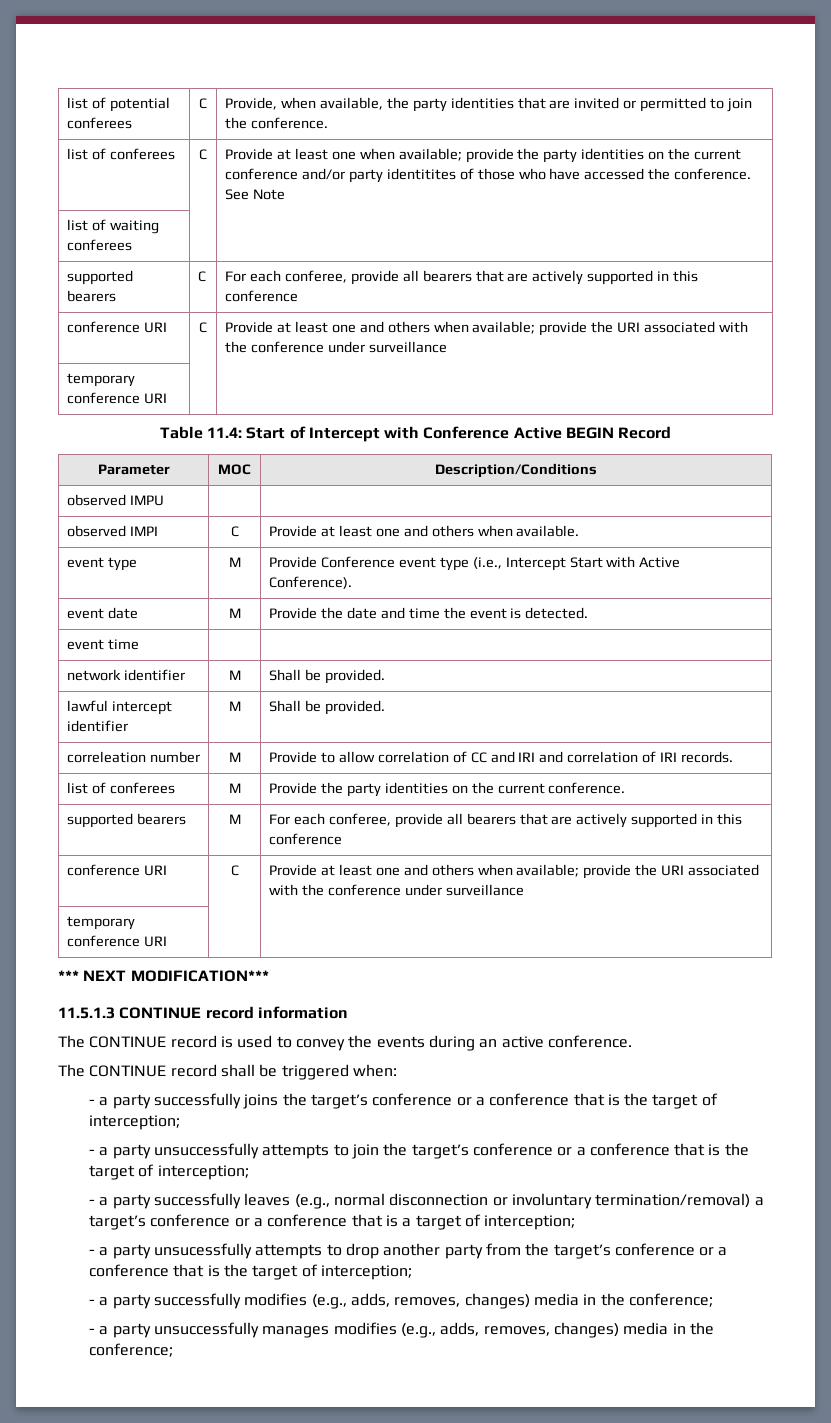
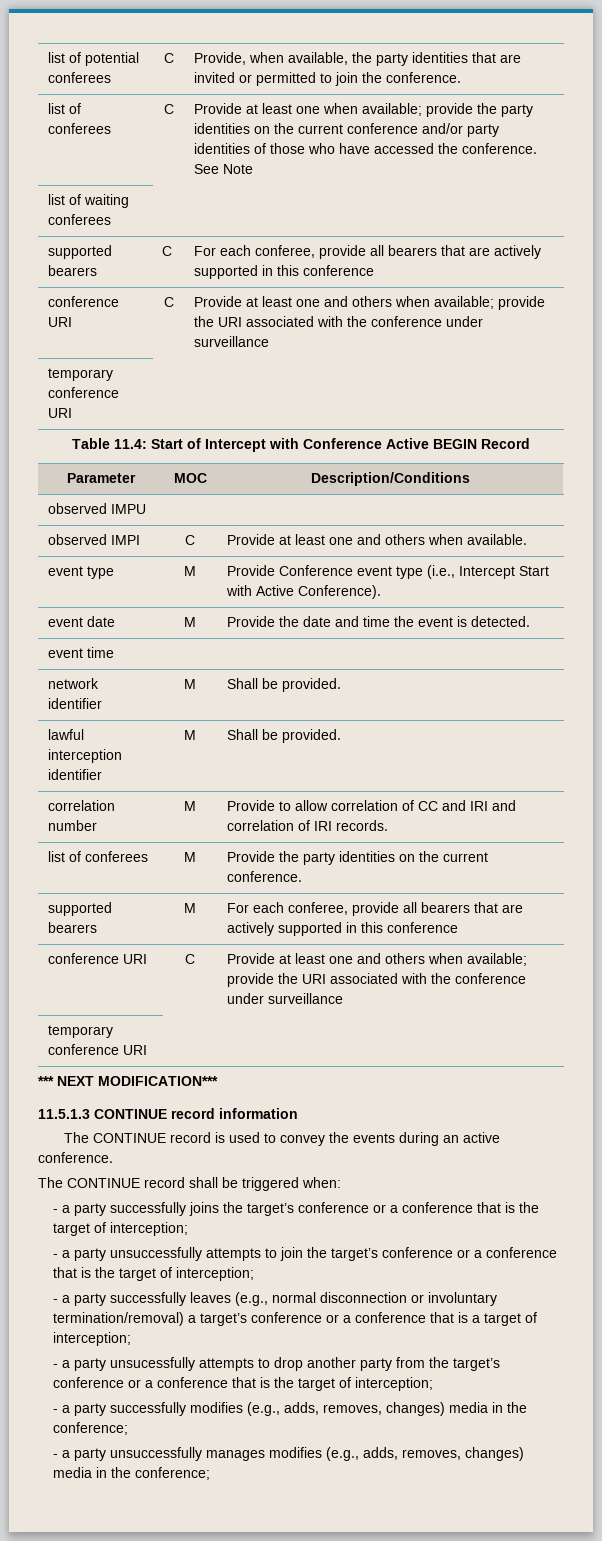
[386,168,456,180] identitites -> [194,143,251,154] identities
[111,701,172,715] [67,720,129,732] [228,701,241,711] [269,700,385,715] [67,751,147,763] intercept identifier | M | Shall be provided. // correleation -> [48,749,123,763] [48,769,103,780] [184,730,196,740] [227,729,342,743] [48,800,116,811] interception identifier | M | Shall be provided. // correlation

